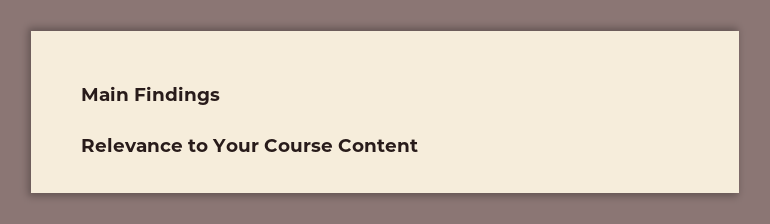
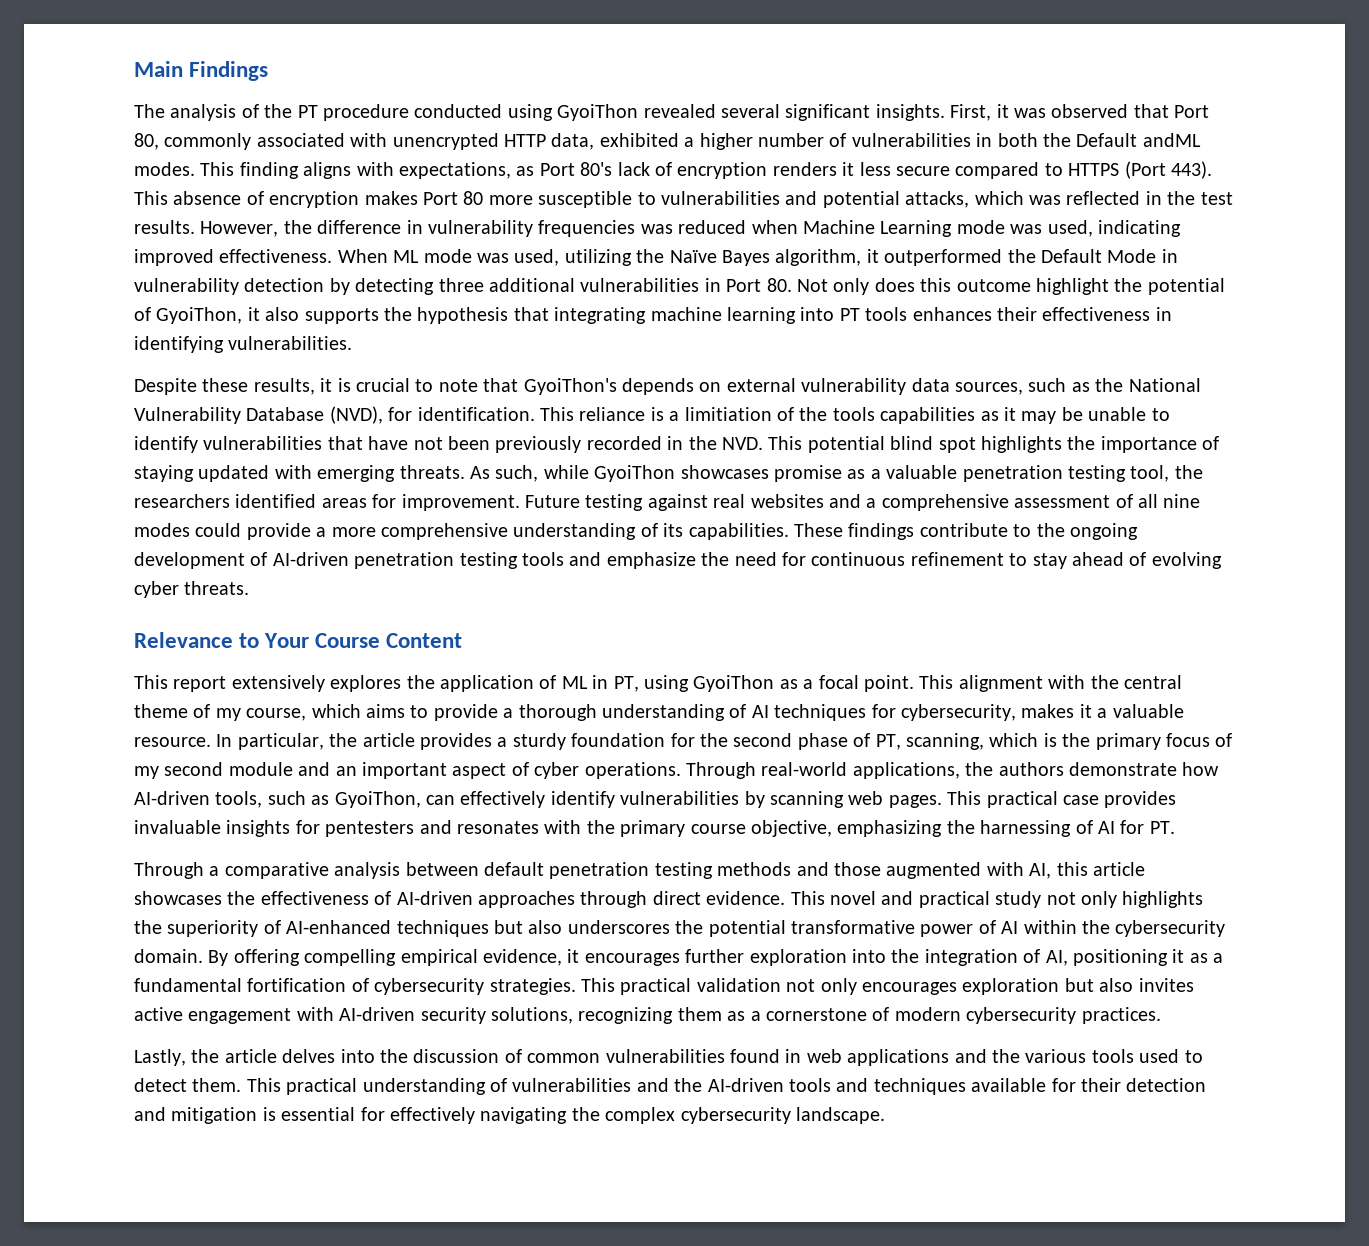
(220, 95) none -> [134,104,1210,121] [134,133,1201,150] [134,161,1212,179] [134,191,1233,208] [134,220,1181,237] [134,249,1178,266] [134,278,1225,295] [134,307,1172,324] [134,336,353,353] [134,378,1201,395] [134,406,1170,424] [134,436,1220,453] [134,465,1203,482] [134,494,1201,511] [134,523,1138,540] [134,552,1222,569] [134,581,250,598] // The analysis of the PT procedure conducted using GyoiThon revealed several significant insights. First, it was observed that Port 80, commonly associated with unencrypted HTTP data, exhibited a higher number of vulnerabilities in both the Default andML modes. This finding aligns with expectations, as Port 80's lack of encryption renders it less secure compared to HTTPS (Port 443). This absence of encryption makes Port 80 more susceptible to vulnerabilities and potential attacks, which was reflected in the test results. However, the difference in vulnerability frequencies was reduced when Machine Learning mode was used, indicating improved effectiveness. When ML mode was used, utilizing the Naïve Bayes algorithm, it outperformed the Default Mode in vulnerability detection by detecting three additional vulnerabilities in Port 80. Not only does this outcome highlight the potential of GyoiThon, it also supports the hypothesis that integrating machine learning into PT tools enhances their effectiveness in identifying vulnerabilities. // Despite these results, it is crucial to note that GyoiThon's depends on external vulnerability data sources, such as the National Vulnerability Database (NVD), for identification. This reliance is a limitiation of the tools capabilities as it may be unable to identify vulnerabilities that have not been previously recorded in the NVD. This potential blind spot highlights the importance of staying updated with emerging threats. As such, while GyoiThon showcases promise as a valuable penetration testing tool, the researchers identified areas for improvement. Future testing against real websites and a comprehensive assessment of all nine modes could provide a more comprehensive understanding of its capabilities. These findings contribute to the ongoing development of AI-driven penetration testing tools and emphasize the need for continuous refinement to stay ahead of evolving cyber threats.
(418, 145) none -> [134,675,1182,692] [134,704,1184,721] [134,733,1233,750] [134,762,1220,779] [134,791,1177,808] [134,820,1175,837] [134,862,1145,879] [134,891,1204,908] [134,920,1226,937] [134,949,1224,966] [134,978,1194,995] [134,1007,1161,1024] [134,1049,1203,1066] [134,1078,1207,1095] [134,1107,885,1124] // This report extensively explores the application of ML in PT, using GyoiThon as a focal point. This alignment with the central theme of my course, which aims to provide a thorough understanding of AI techniques for cybersecurity, makes it a valuable resource. In particular, the article provides a sturdy foundation for the second phase of PT, scanning, which is the primary focus of my second module and an important aspect of cyber operations. Through real-world applications, the authors demonstrate how AI-driven tools, such as GyoiThon, can effectively identify vulnerabilities by scanning web pages. This practical case provides invaluable insights for pentesters and resonates with the primary course objective, emphasizing the harnessing of AI for PT. // Through a comparative analysis between default penetration testing methods and those augmented with AI, this article showcases the effectiveness of AI-driven approaches through direct evidence. This novel and practical study not only highlights the superiority of AI-enhanced techniques but also underscores the potential transformative power of AI within the cybersecurity domain. By offering compelling empirical evidence, it encourages further exploration into the integration of AI, positioning it as a fundamental fortification of cybersecurity strategies. This practical validation not only encourages exploration but also invites active engagement with AI-driven security solutions, recognizing them as a cornerstone of modern cybersecurity practices. // Lastly, the article delves into the discussion of common vulnerabilities found in web applications and the various tools used to detect them. This practical understanding of vulnerabilities and the AI-driven tools and techniques available for their detection and mitigation is essential for effectively navigating the complex cybersecurity landscape.

